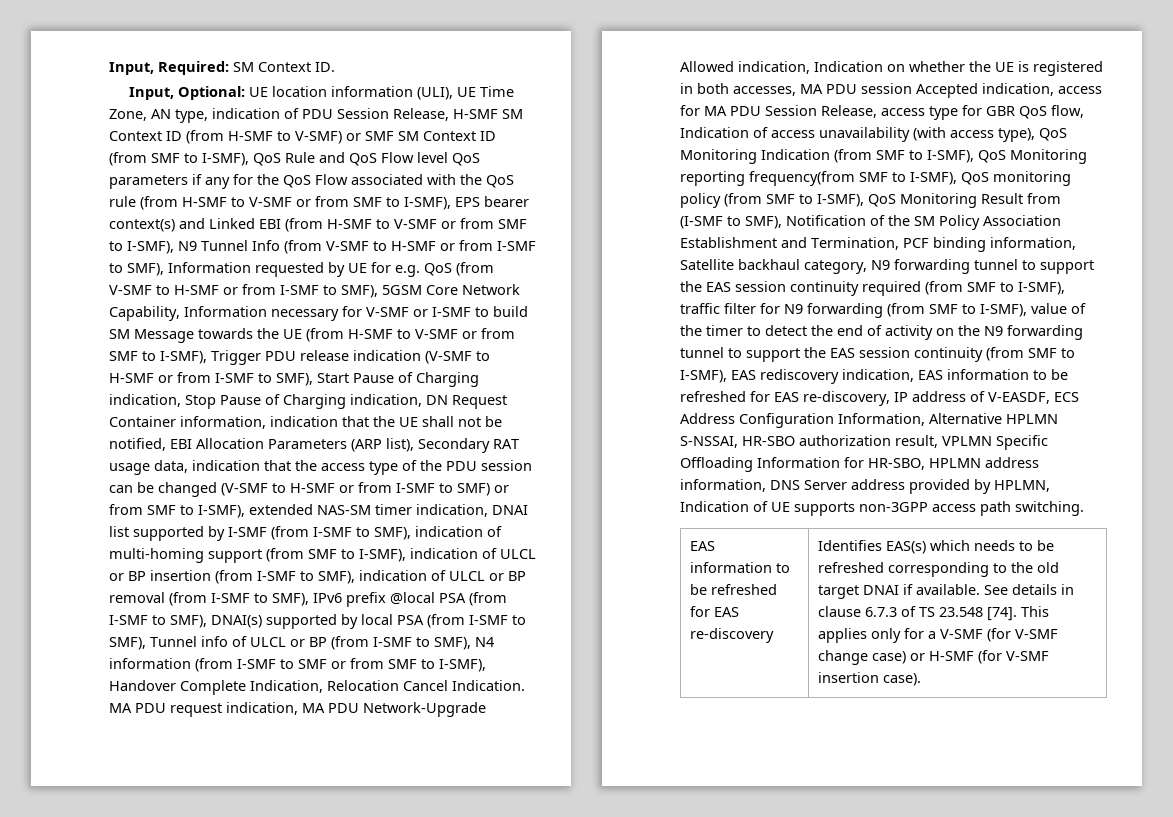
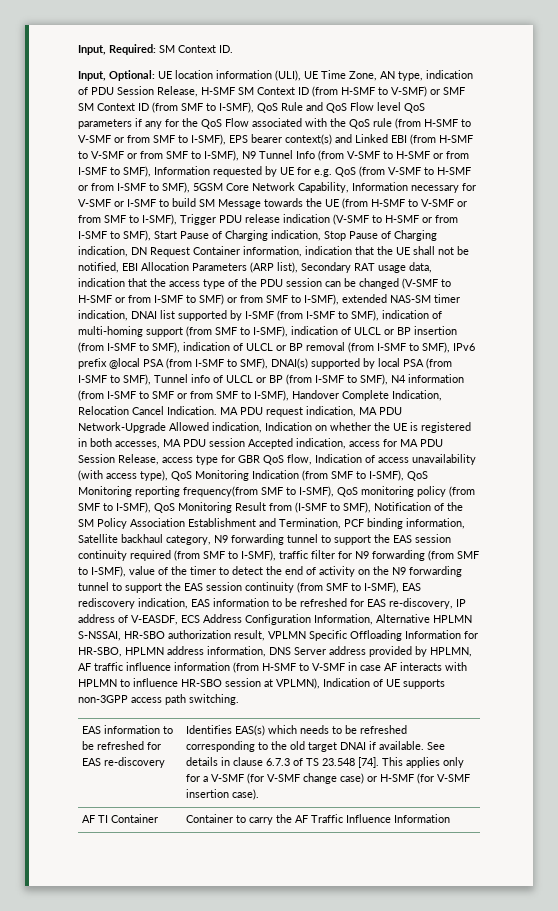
(1050, 486) none -> [78,662,467,673] [78,678,320,689] AF traffic influence information (from H-SMF to V-SMF in case AF interacts with HPLMN to influence HR-SBO session at VPLMN),
(922, 679) none -> [82,814,159,823] [186,814,451,825] // AF TI Container | Container to carry the AF Traffic Influence Information

